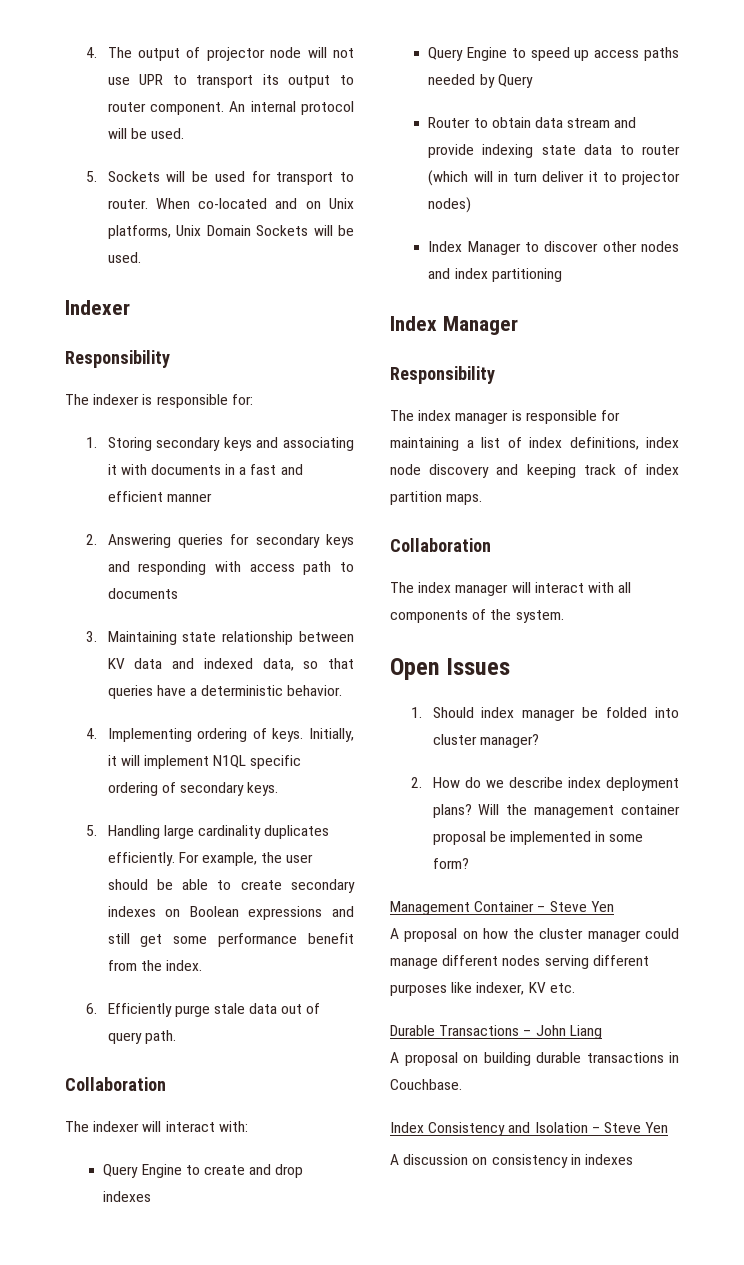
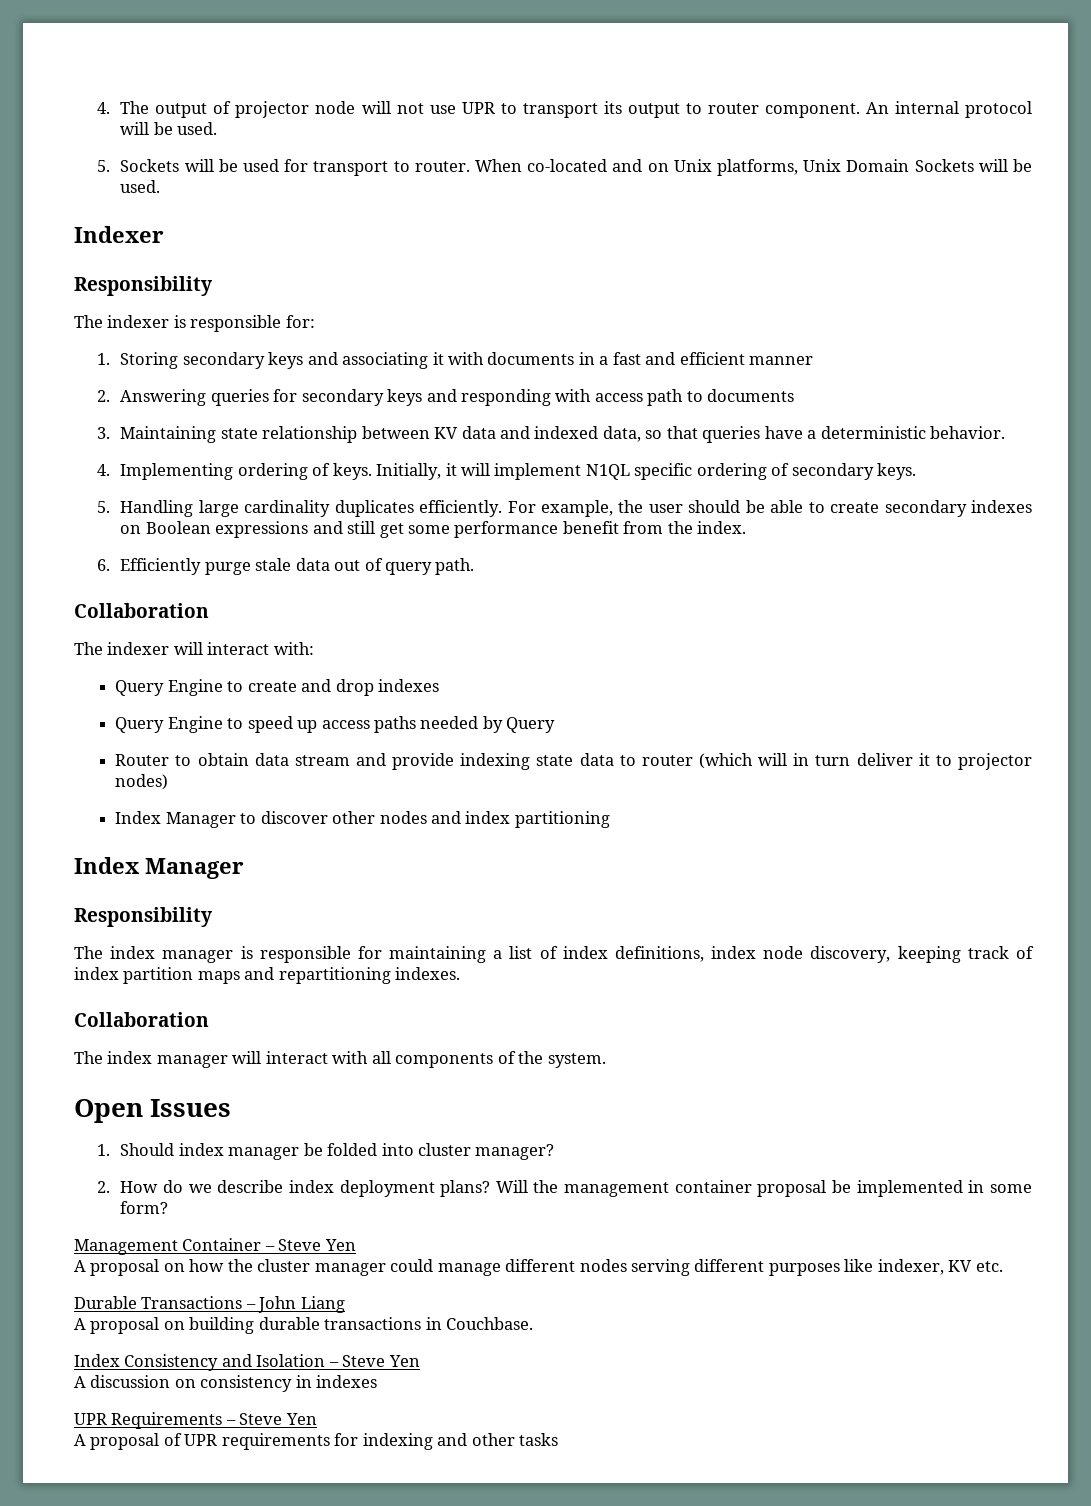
[429,464,519,478] discovery and -> [810,946,891,963] discovery,
[446,494,483,505] maps. -> [197,967,461,984] maps and repartitioning indexes.
(633, 1159) none -> [74,1412,317,1429] [74,1433,559,1450] // UPR Requirements – Steve Yen // A proposal of UPR requirements for indexing and other tasks

